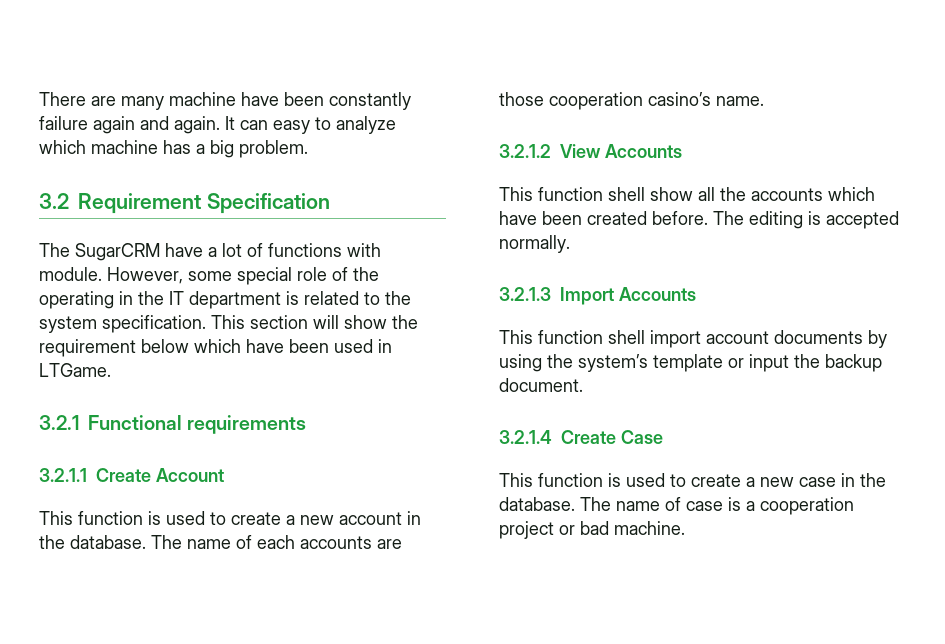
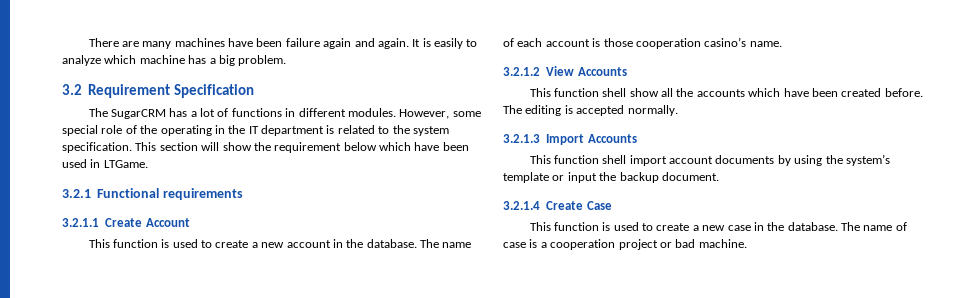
[169,92,411,110] machine have been constantly -> [174,38,283,47] machines have been
[240,120,310,134] can easy -> [422,38,464,49] is easily
[165,243,203,257] have -> [169,108,188,117] has
[347,243,381,257] [39,267,102,281] with module. -> [285,108,396,117] in different modules.
[300,536,402,549] accounts are -> [545,38,601,47] account is

